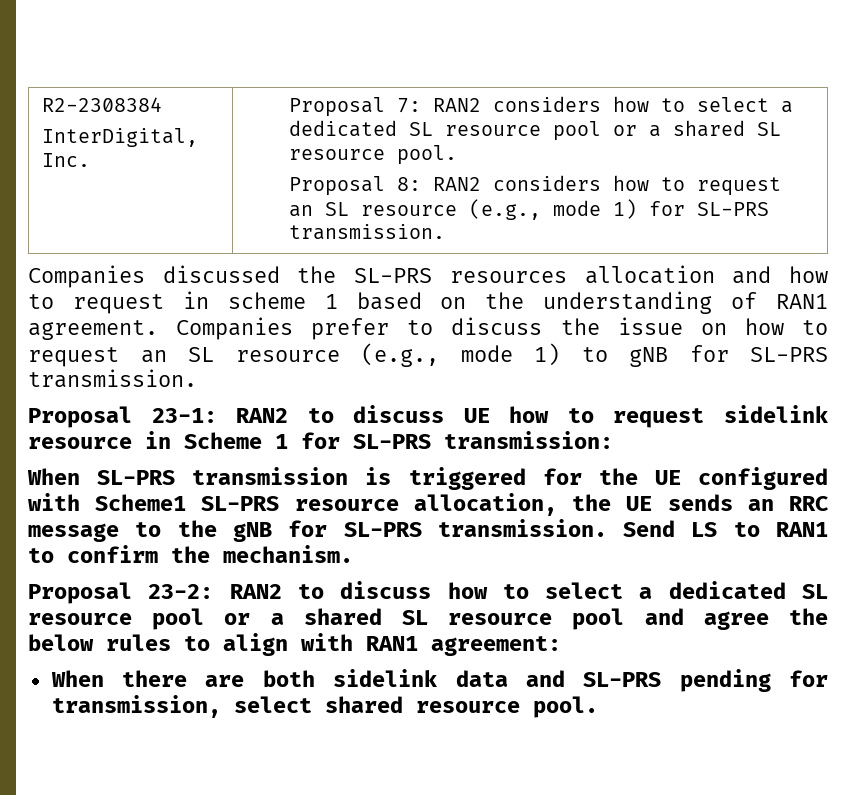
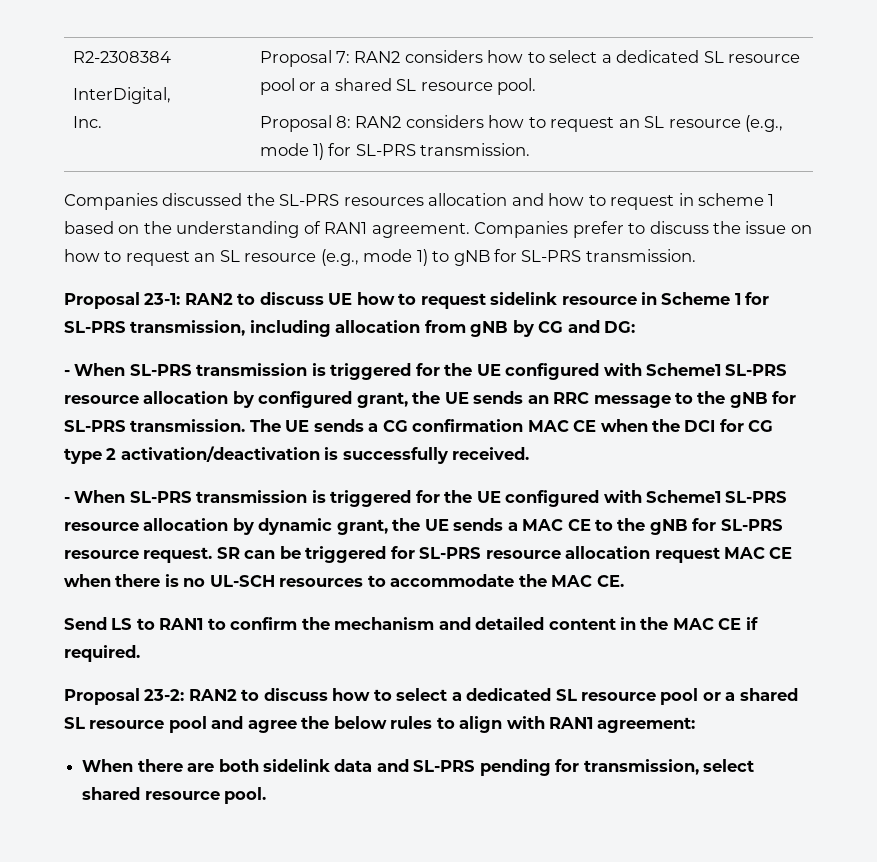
[444,431,613,449] transmission: // -> [130,320,636,337] [64,370,70,376] transmission, including allocation from gNB by CG and DG: // -
[413,493,557,516] allocation, -> [143,391,408,408] allocation by configured grant,
(607, 528) none -> [249,419,774,432] [64,446,530,464] [64,490,788,507] [64,518,783,535] [64,546,793,563] [64,574,624,587] The UE sends a CG confirmation MAC CE when the DCI for CG type 2 activation/deactivation is successfully received. // - When SL-PRS transmission is triggered for the UE configured with Scheme1 SL-PRS resource allocation by dynamic grant, the UE sends a MAC CE to the gNB for SL-PRS resource request. SR can be triggered for SL-PRS resource allocation request MAC CE when there is no UL-SCH resources to accommodate the MAC CE. //
[223,545,353,563] mechanism. -> [334,617,758,630] [64,645,140,662] mechanism and detailed content in the MAC CE if required.

